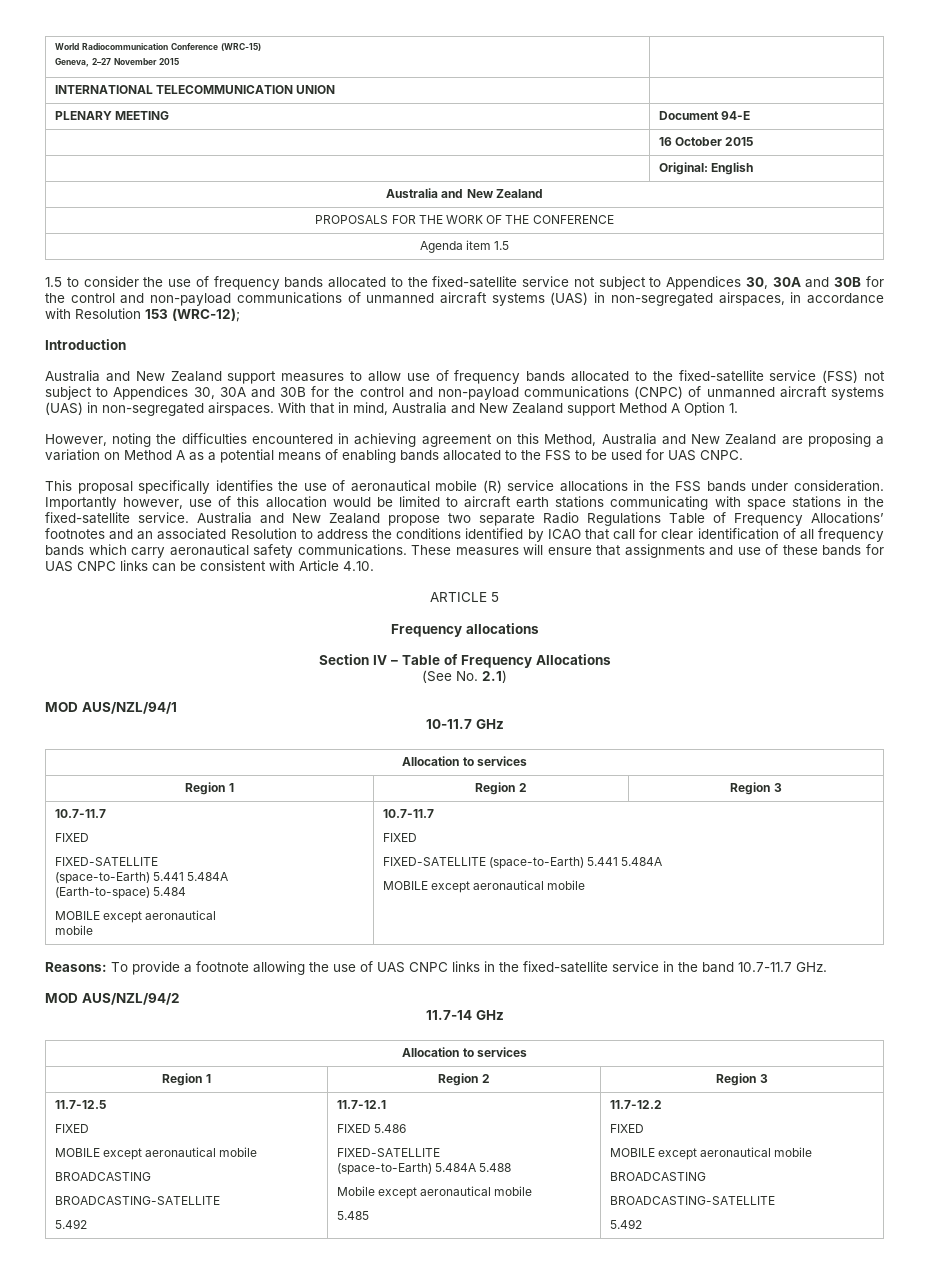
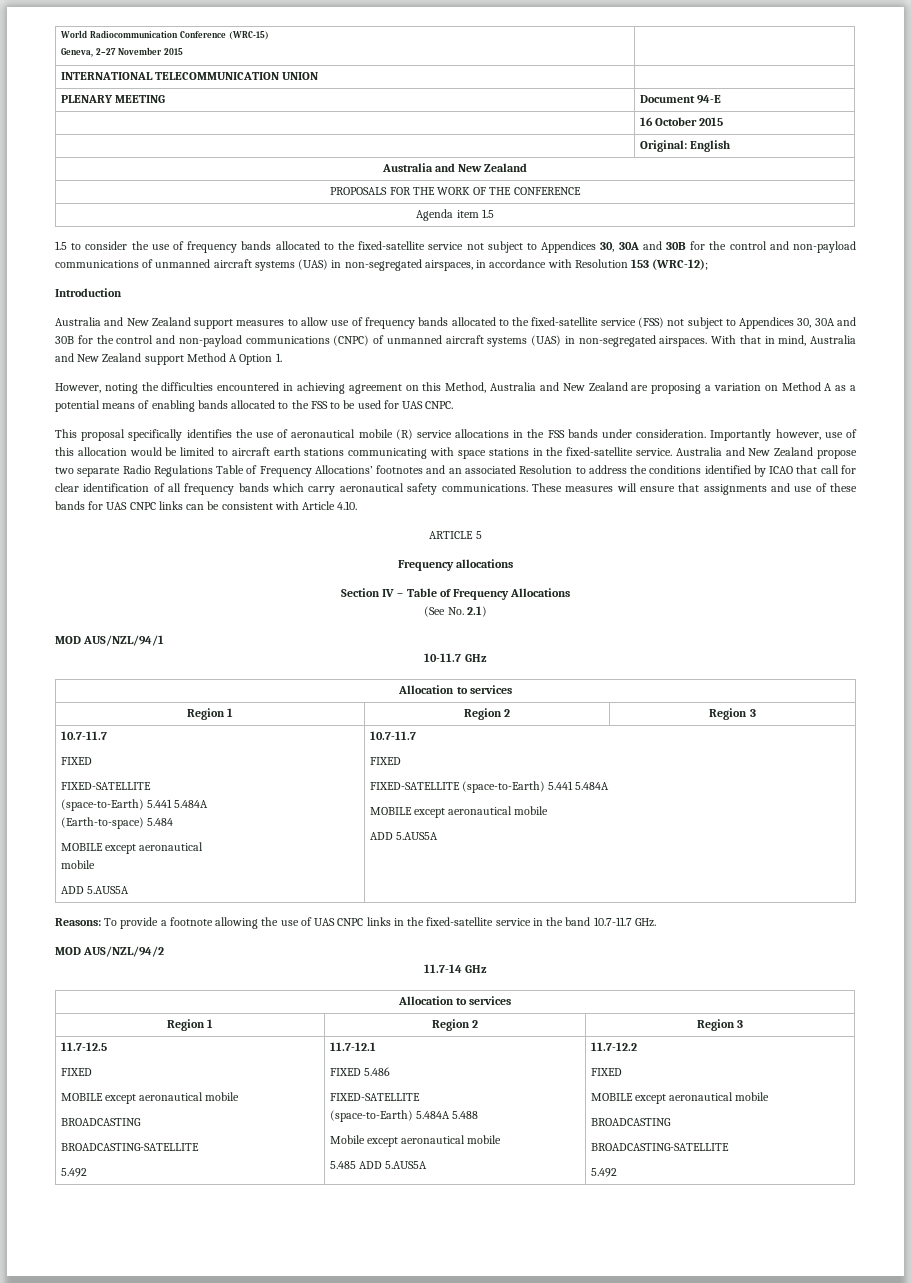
(93, 930) none -> [60,886,129,894] // ADD 5.AUS5A
(586, 885) none -> [369,832,438,840] // ADD 5.AUS5A
(369, 1215) none -> [358,1161,428,1169] ADD 5.AUS5A

